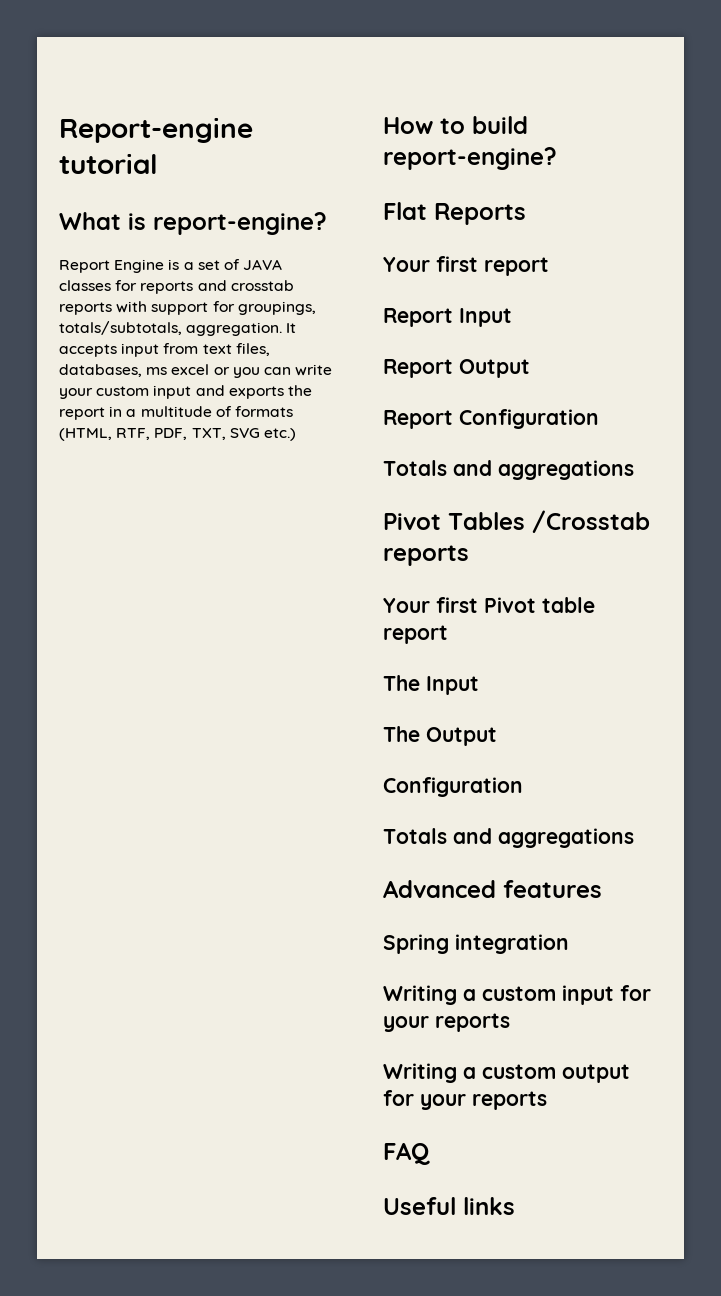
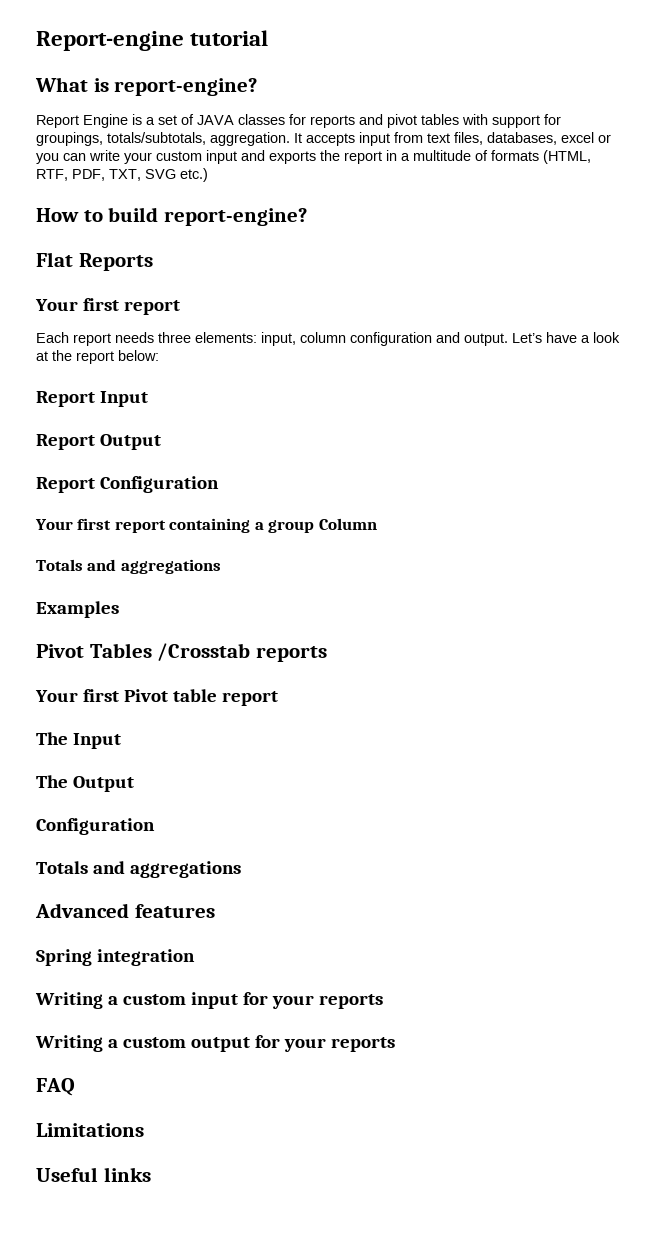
[230,280,294,291] [59,302,112,315] crosstab reports -> [387,114,459,128] pivot tables
[146,367,168,375] ms -> (557, 138) none
(549, 266) none -> [36,332,620,346] [36,350,159,364] // Each report needs three elements: input, column configuration and output. Let’s have a look at the report below:
[383,460,634,480] // Totals and aggregations -> [35,518,377,533] [36,559,221,574] [36,601,119,618] // Your first report containing a group Column // Totals and aggregations // Examples
(430, 1153) none -> [36,1123,144,1137] // Limitations

